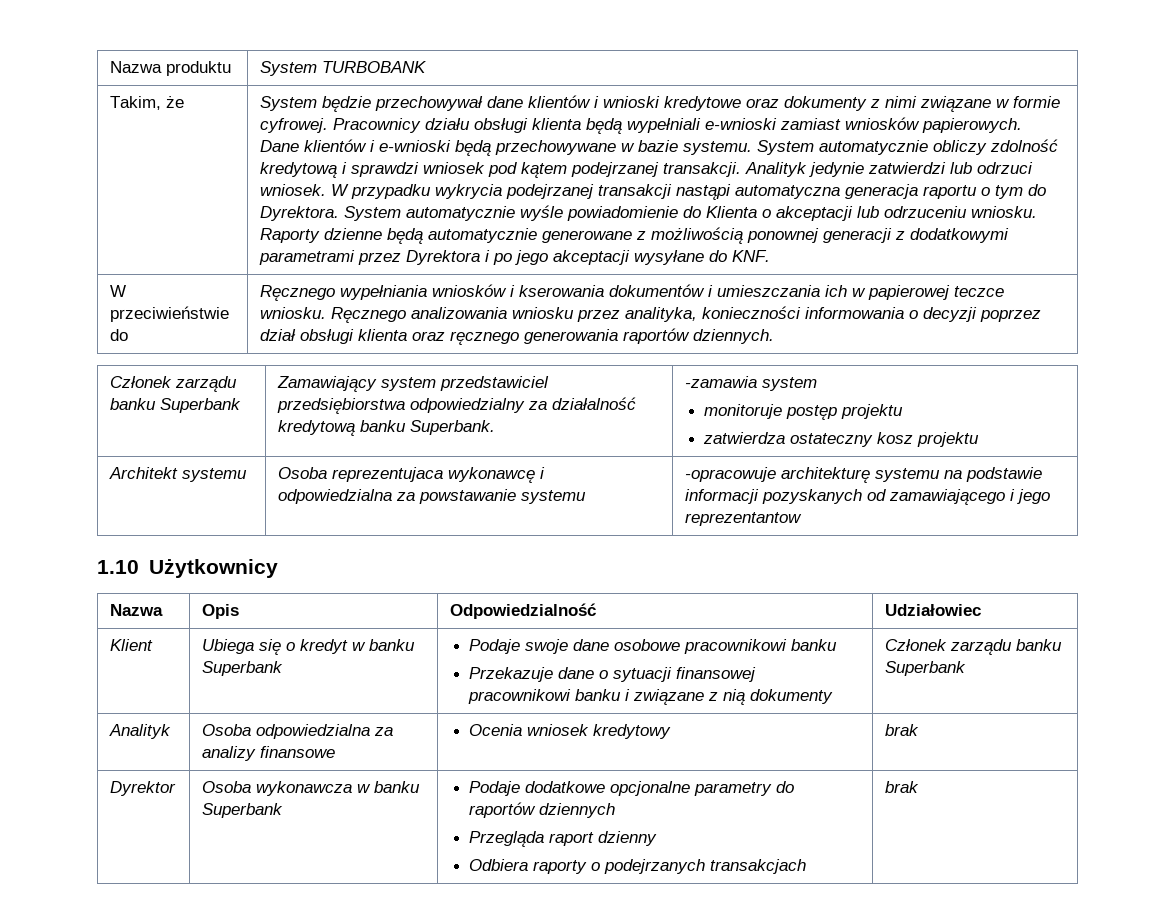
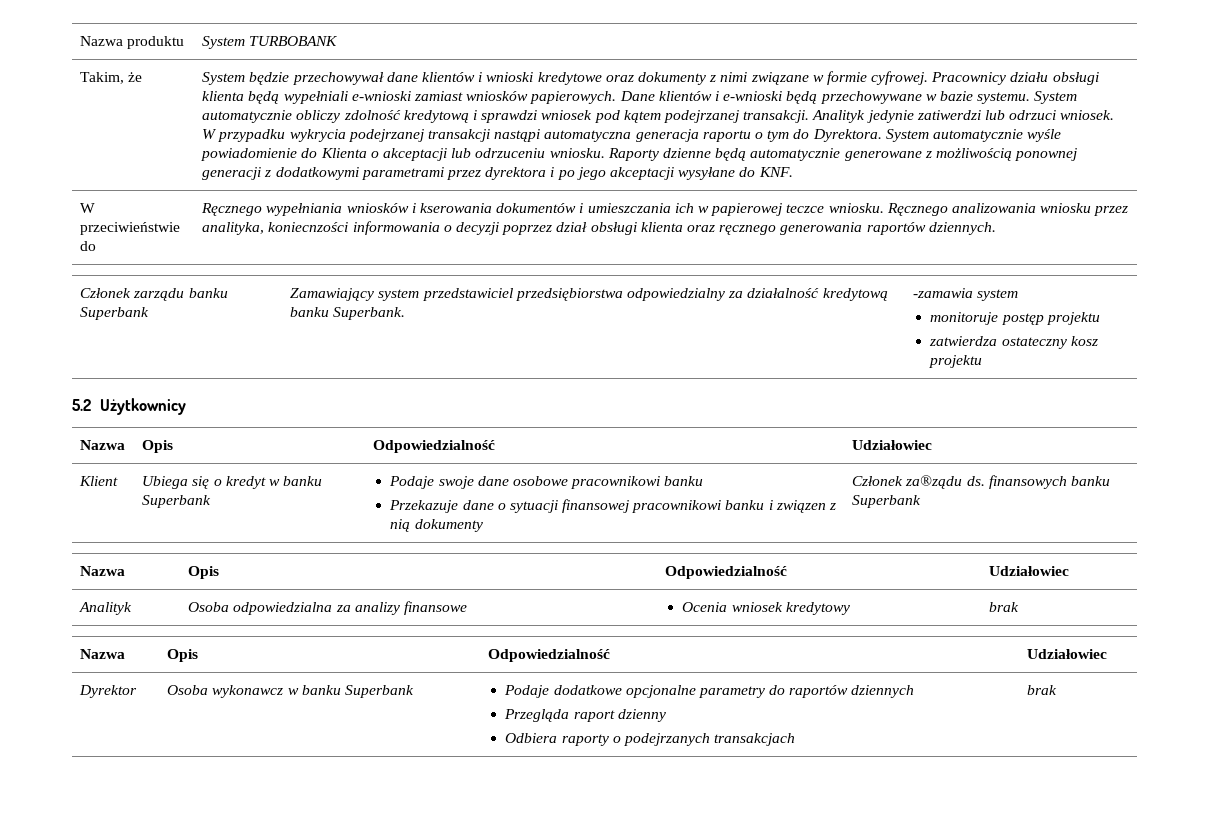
[868,162,947,174] zatwierdzi -> [916,110,981,120] zatiwerdzi
[406,250,481,265] Dyrektora -> [485,167,547,180] dyrektora
[702,306,802,319] konieczności -> [268,222,349,232] koniecnzości
[109,467,248,482] [278,467,546,483] [278,489,587,504] [685,467,1043,483] [685,489,1051,505] [685,512,803,526] [97,560,139,574] // Architekt systemu | Osoba reprezentujaca wykonawcę i odpowiedzialna za powstawanie systemu | -opracowuje architekturę systemu na podstawie informacji pozyskanych od zamawiającego i jego reprezentantow // 1.10 -> [72,399,91,411] // 5.2
[633,689,705,705] związane -> [775,500,826,513] związen
[950,639,1063,655] [885,661,967,676] zarządu banku Superbank -> [905,475,1111,489] [852,495,922,508] [80,566,126,576] [188,566,220,579] [665,566,788,579] [989,566,1070,576] za®ządu ds. finansowych banku Superbank // Nazwa | Opis | Odpowiedzialność | Udziałowiec
(920, 730) none -> [80,649,126,659] [167,649,199,662] [488,649,611,662] [1027,649,1108,659] // Nazwa | Opis | Odpowiedzialność | Udziałowiec
[256,781,353,796] wykonawcza -> [212,685,284,698] wykonawcz

